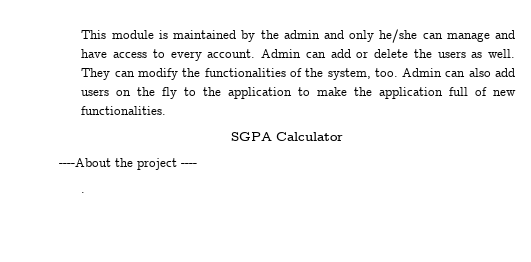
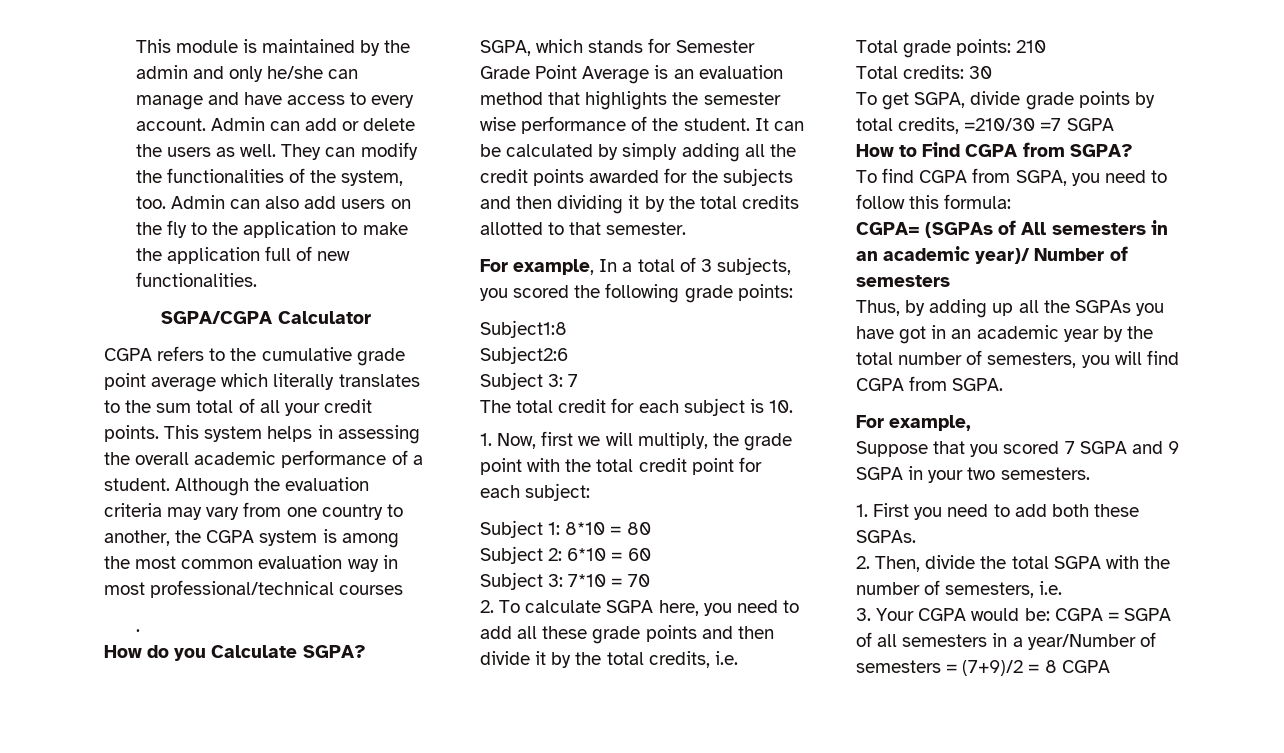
[231,132,272,141] SGPA -> [161,311,274,324] SGPA/CGPA
[59,158,197,170] [81,192,86,193] ----About the project ---- // . -> [104,346,405,366] [104,373,420,392] [104,398,372,416] [104,425,420,444] [104,450,423,468] [104,477,370,496] [104,502,403,520] [104,529,399,548] [104,555,398,572] [104,580,404,598] [135,629,140,632] [104,645,366,661] [480,38,755,56] [480,65,783,84] [480,91,781,110] [480,116,804,134] [480,143,796,162] [480,168,793,186] [480,195,799,214] [480,222,687,235] [480,257,791,275] [480,283,793,303] [480,320,567,338] [480,346,568,364] [480,372,579,390] [480,398,793,416] [480,431,792,451] [480,457,762,475] [480,483,591,501] [480,520,651,538] [480,546,651,564] [480,572,650,590] [480,600,799,616] [480,625,774,644] [480,651,738,668] [856,39,1047,58] [856,65,993,79] [856,91,1155,110] [856,117,1114,134] [856,142,1133,157] [856,168,1167,186] [856,194,1012,209] [856,220,1168,238] [856,246,1128,264] [856,275,950,287] [856,299,1164,318] [856,325,1153,344] [856,350,1179,368] [856,376,1004,391] [856,415,972,431] [856,441,1179,457] [856,466,1090,483] [856,503,1139,520] [856,530,916,543] [856,555,1170,572] [856,580,1063,598] [856,608,1171,621] [856,632,1156,650] [856,660,1110,676] CGPA refers to the cumulative grade point average which literally translates to the sum total of all your credit points. This system helps in assessing the overall academic performance of a student. Although the evaluation criteria may vary from one country to another, the CGPA system is among the most common evaluation way in most professional/technical courses // . // How do you Calculate SGPA? // SGPA, which stands for Semester Grade Point Average is an evaluation method that highlights the semester wise performance of the student. It can be calculated by simply adding all the credit points awarded for the subjects and then dividing it by the total credits allotted to that semester. // For example, In a total of 3 subjects, you scored the following grade points: // Subject1:8 // Subject2:6 // Subject 3: 7 // The total credit for each subject is 10. // 1. Now, first we will multiply, the grade point with the total credit point for each subject: // Subject 1: 8*10 = 80 // Subject 2: 6*10 = 60 // Subject 3: 7*10 = 70 // 2. To calculate SGPA here, you need to add all these grade points and then divide it by the total credits, i.e. // Total grade points: 210 // Total credits: 30 // To get SGPA, divide grade points by total credits, =210/30 =7 SGPA // How to Find CGPA from SGPA? // To find CGPA from SGPA, you need to follow this formula: // CGPA= (SGPAs of All semesters in an academic year)/ Number of semesters // Thus, by adding up all the SGPAs you have got in an academic year by the total number of semesters, you will find CGPA from SGPA. // For example, // Suppose that you scored 7 SGPA and 9 SGPA in your two semesters. // 1. First you need to add both these SGPAs. // 2. Then, divide the total SGPA with the number of semesters, i.e. // 3. Your CGPA would be: CGPA = SGPA of all semesters in a year/Number of semesters = (7+9)/2 = 8 CGPA

